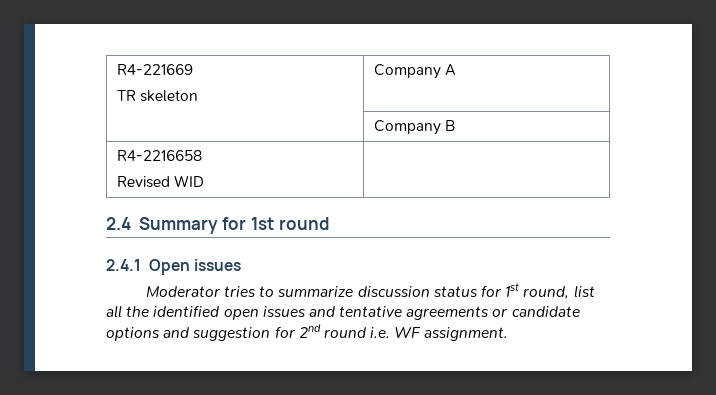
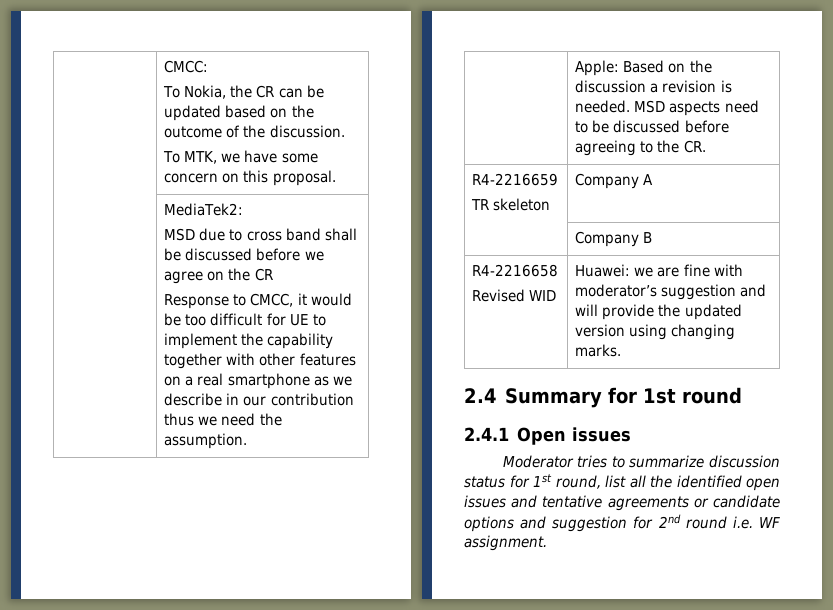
[116,64,193,75] R4-221669 -> [164,60,209,73] [163,85,324,99] [164,105,314,121] [164,125,345,138] [163,150,318,164] [164,170,336,186] [164,203,244,216] [164,228,357,241] [164,248,324,261] [164,268,273,284] [164,293,352,309] [164,313,326,326] [164,333,334,349] [164,353,356,369] [164,373,352,389] [164,393,354,406] [164,413,282,426] [164,433,248,449] [575,60,712,76] [575,80,732,93] [575,100,759,116] [575,120,729,133] [575,140,706,156] [472,173,559,186] | CMCC: // To Nokia, the CR can be updated based on the outcome of the discussion. // To MTK, we have some concern on this proposal. // | MediaTek2: // MSD due to cross band shall be discussed before we agree on the CR // Response to CMCC, it would be too difficult for UE to implement the capability together with other features on a real smartphone as we describe in our contribution thus we need the assumption. // | Apple: Based on the discussion a revision is needed. MSD aspects need to be discussed before agreeing to the CR. // R4-2216659
(204, 181) none -> [575,264,743,277] [575,284,767,300] [575,304,742,320] [575,324,736,340] [575,344,622,357] Huawei: we are fine with moderator’s suggestion and will provide the updated version using changing marks.

